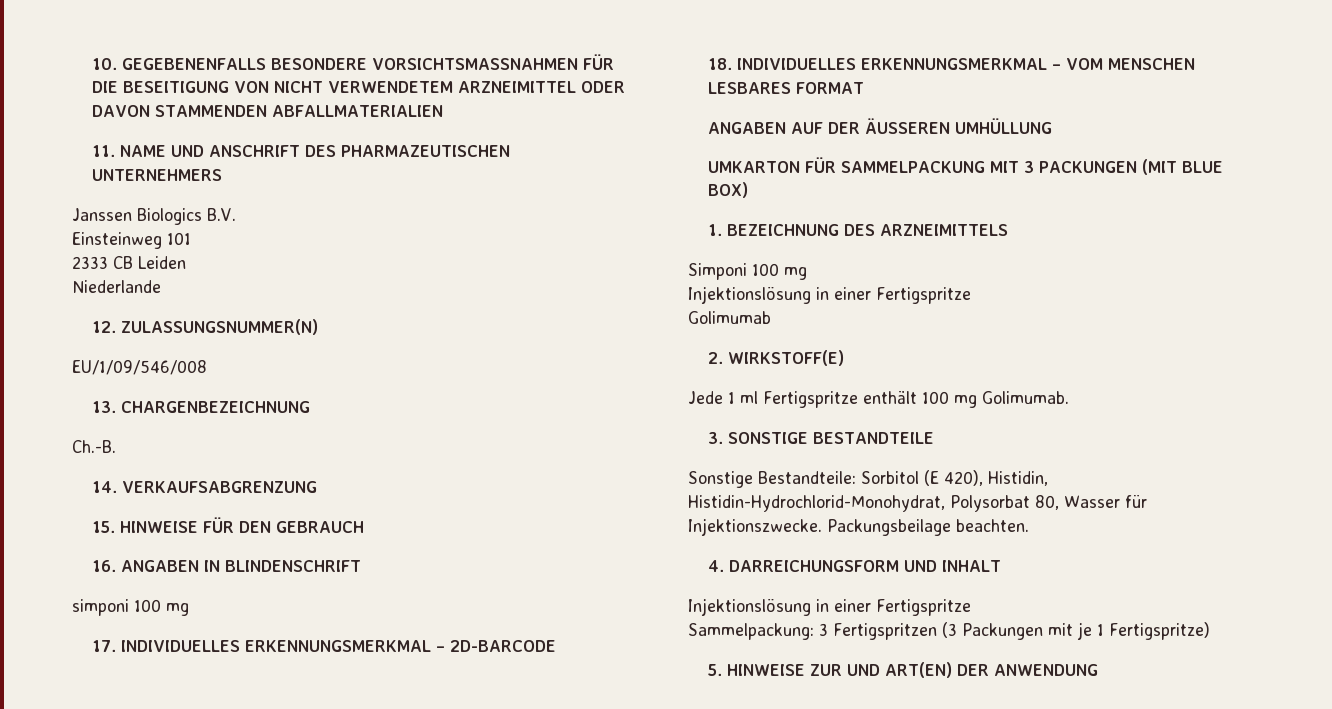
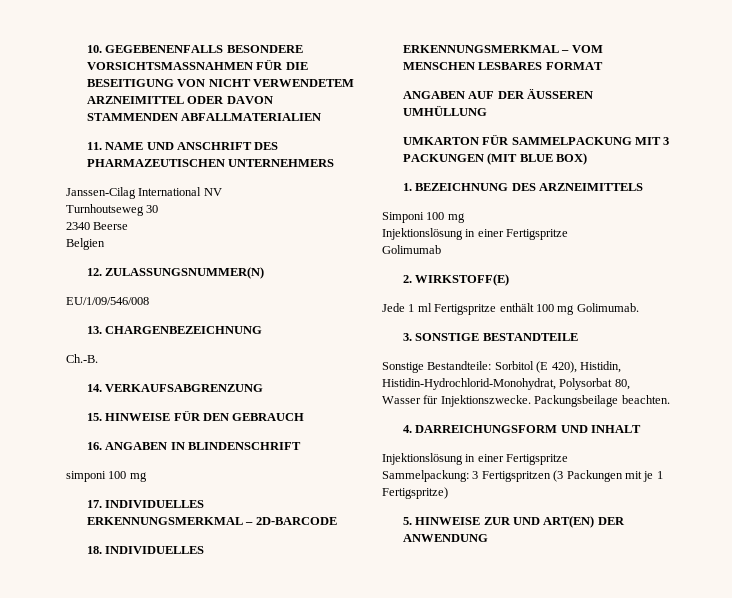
[72,208,236,225] [72,232,191,249] [72,256,186,269] [72,280,161,293] Janssen Biologics B.V. // Einsteinweg 101 // 2333 CB Leiden // Niederlande -> [66,187,222,199] [66,204,159,216] [66,222,129,230] [66,238,105,250] Janssen-Cilag International NV // Turnhoutseweg 30 // 2340 Beerse // Belgien

